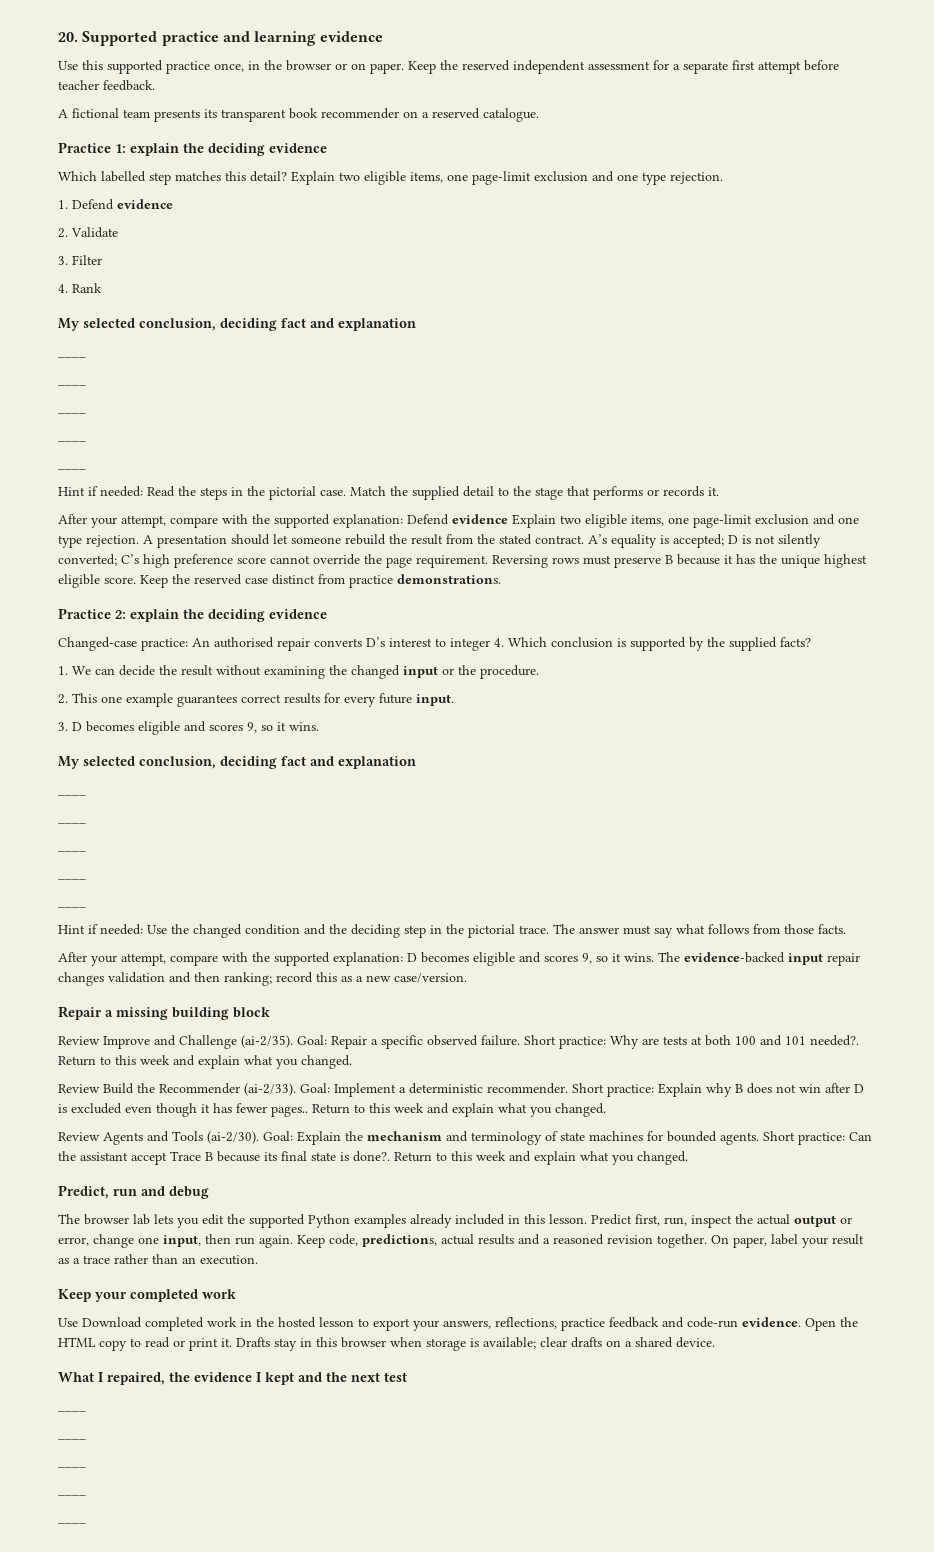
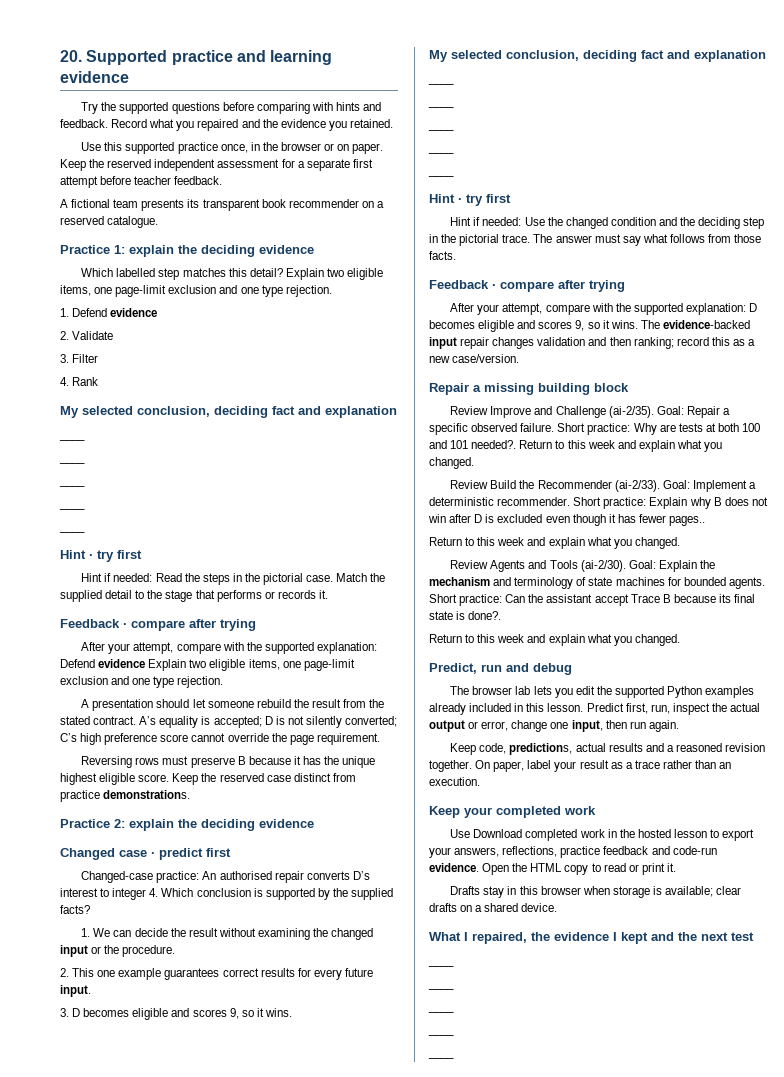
(383, 36) none -> [81,102,382,114] [60,119,393,131] // Try the supported questions before comparing with hints and feedback. Record what you repaired and the evidence you retained.
(86, 469) none -> [60,550,142,562] // Hint · try first
(719, 491) none -> [60,619,256,631] // Feedback · compare after trying
(139, 541) none -> (224, 682) //
(488, 561) none -> (380, 739) //
(327, 614) none -> [60,848,231,860] // Changed case · predict first
(86, 907) none -> [429,194,511,206] // Hint · try first
(846, 929) none -> [429,280,625,292] // Feedback · compare after trying
(308, 1111) none -> (706, 521) //
(390, 1156) none -> (502, 615) //
(293, 1241) none -> (679, 726) //
(232, 1342) none -> (676, 867) //

